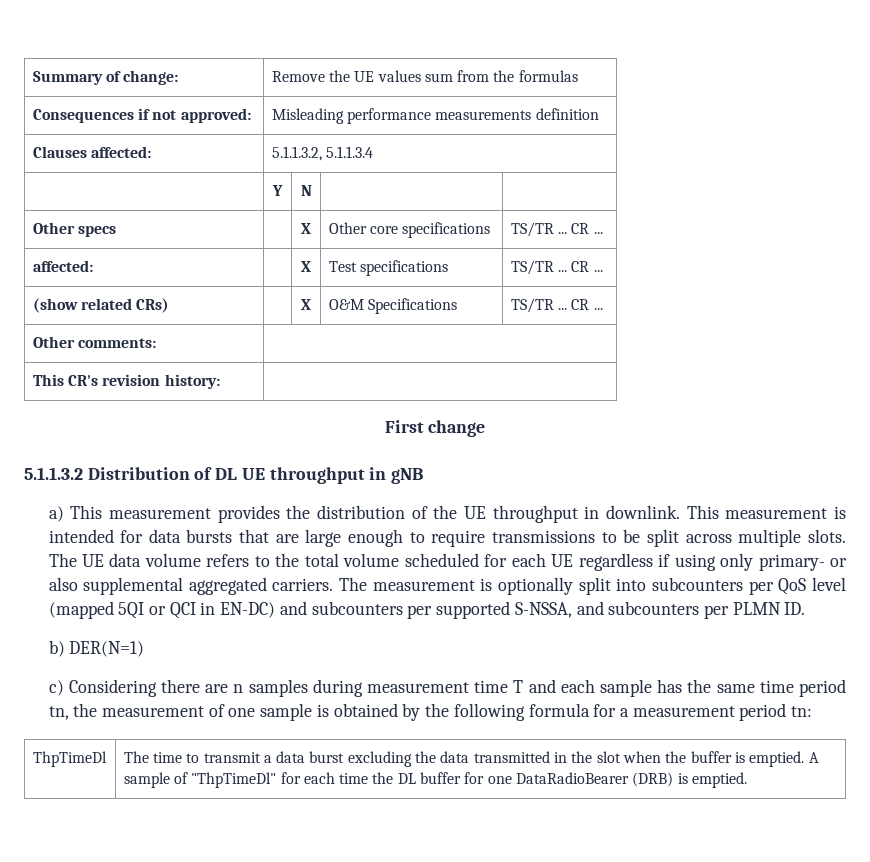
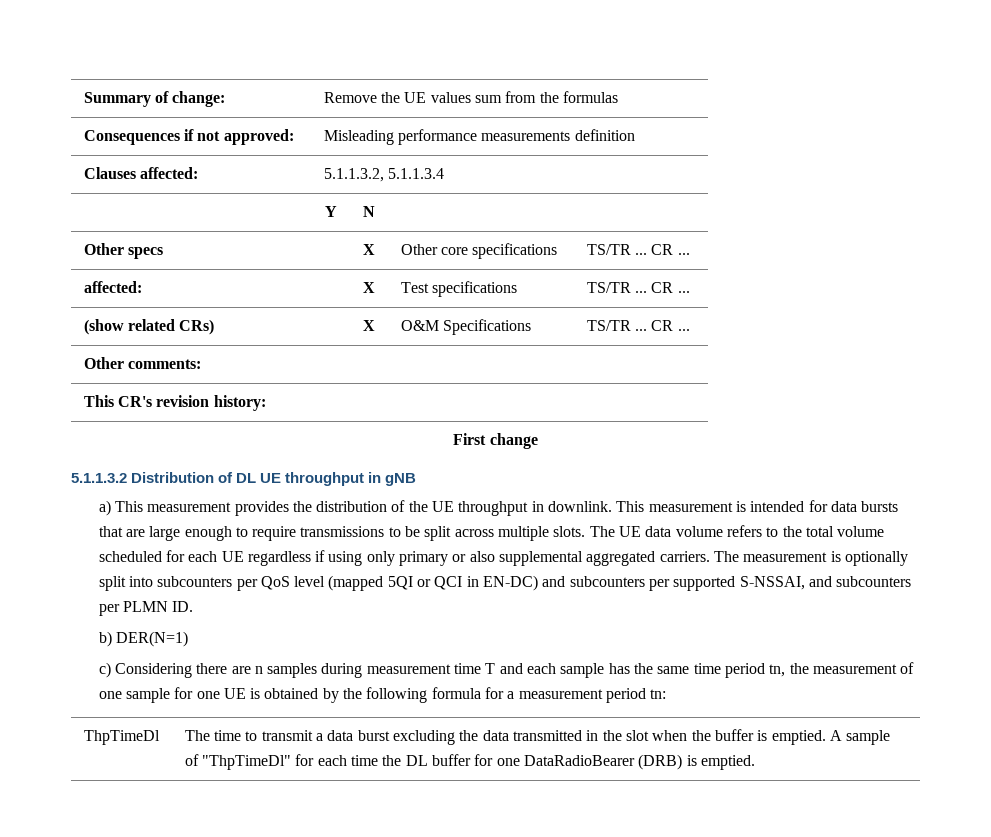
[758,554,825,571] primary- -> [399,551,449,566] primary
[514,602,572,618] S-NSSA, -> [739,576,805,590] S-NSSAI,
(313, 712) none -> [174,687,246,699] for one UE

